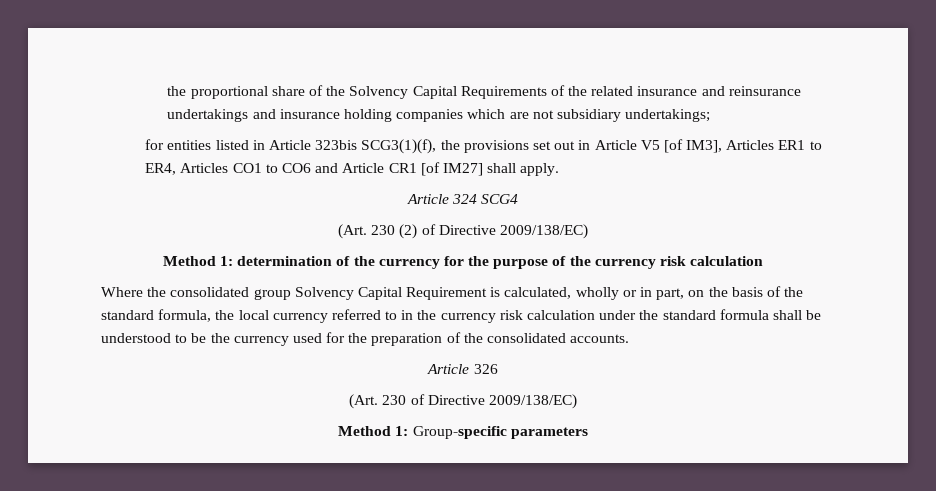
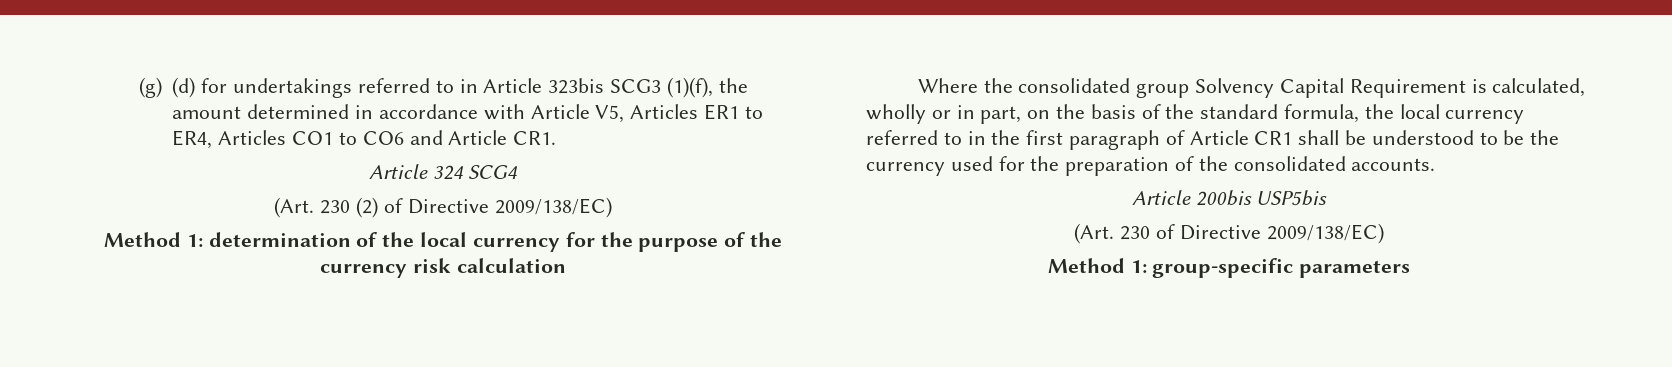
[167,85,801,99] [167,109,711,122] [145,139,723,154] the proportional share of the Solvency Capital Requirements of the related insurance and reinsurance undertakings and insurance holding companies which are not subsidiary undertakings; // for entities listed in Article 323bis SCG3(1)(f), the provisions set out in Article V5 [of IM3], -> [138,77,748,98] [172,104,625,123] (g) (d) for undertakings referred to in Article 323bis SCG3 (1)(f), the amount determined in accordance with Article V5,
[388,162,560,176] CR1 [of IM27] shall apply. -> [513,131,557,145] CR1.
(375, 261) none -> [420,232,468,247] local
[440,309,769,323] currency risk calculation under the standard formula -> [1026,130,1293,150] first paragraph of Article CR1
[473,364,498,374] 326 -> [1195,190,1328,206] 200bis USP5bis
[412,426,507,439] Group-specific -> [1152,258,1294,278] group-specific

